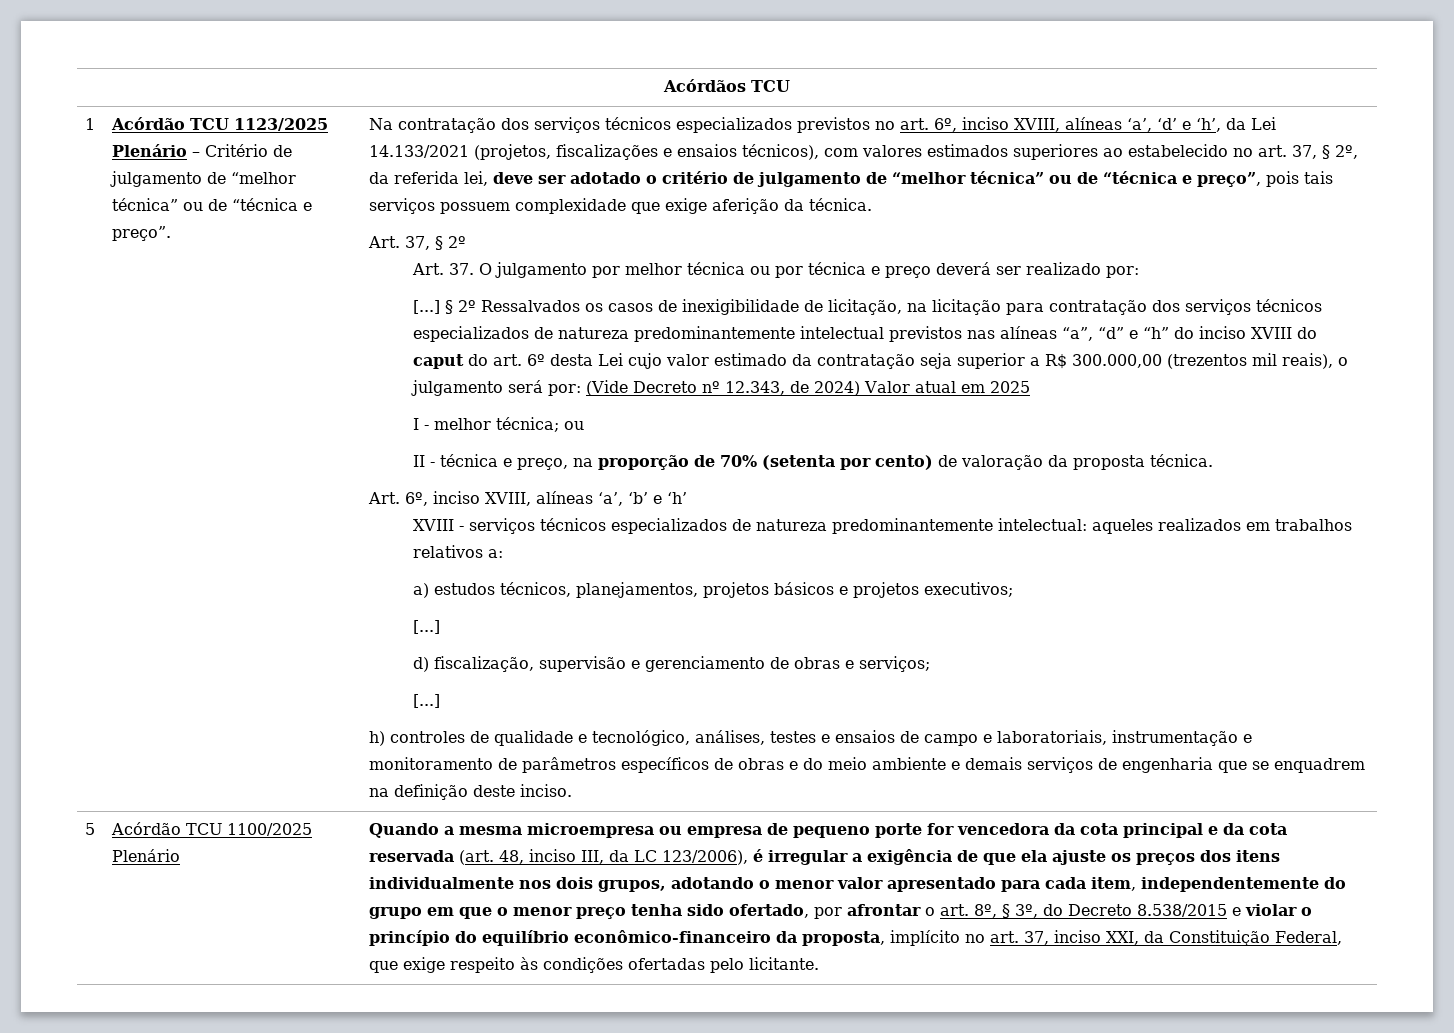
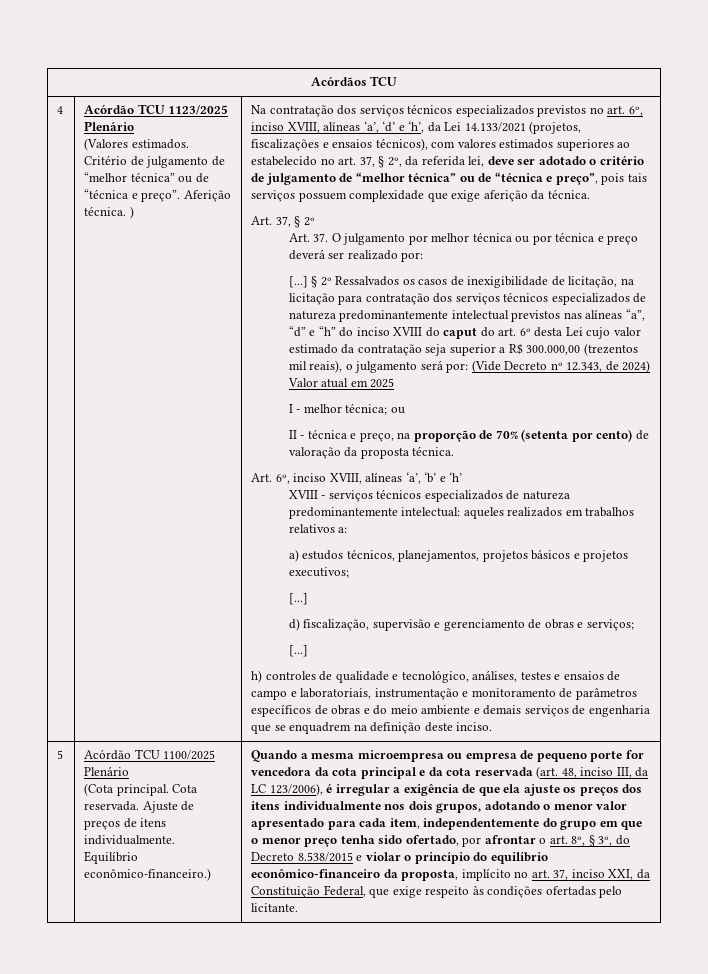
[85,118,96,130] 1 -> [57,106,64,114] 4
[192,152,201,157] – -> [84,138,189,151] // (Valores estimados.
(172, 233) none -> [183,190,231,202] [84,206,134,219] Aferição técnica. )
(181, 855) none -> [84,783,198,796] [84,801,195,813] [84,818,167,830] [84,835,176,845] [84,851,139,864] [84,868,212,881] // (Cota principal. Cota reservada. Ajuste de preços de itens individualmente. Equilíbrio econômico-financeiro.)

